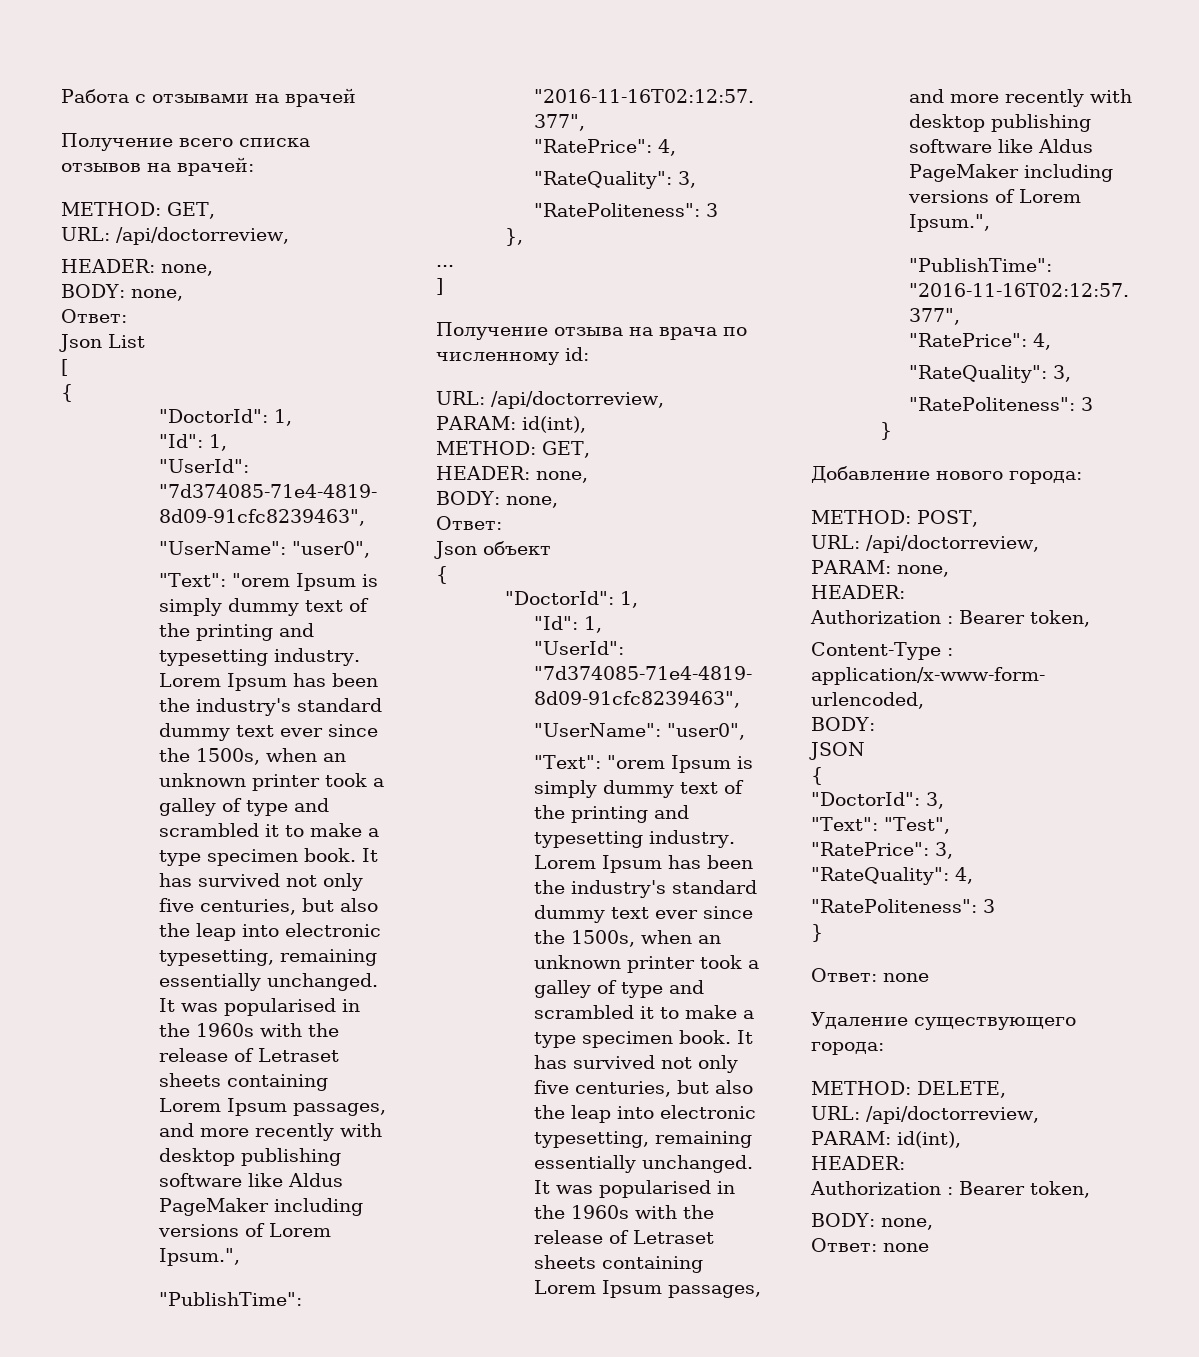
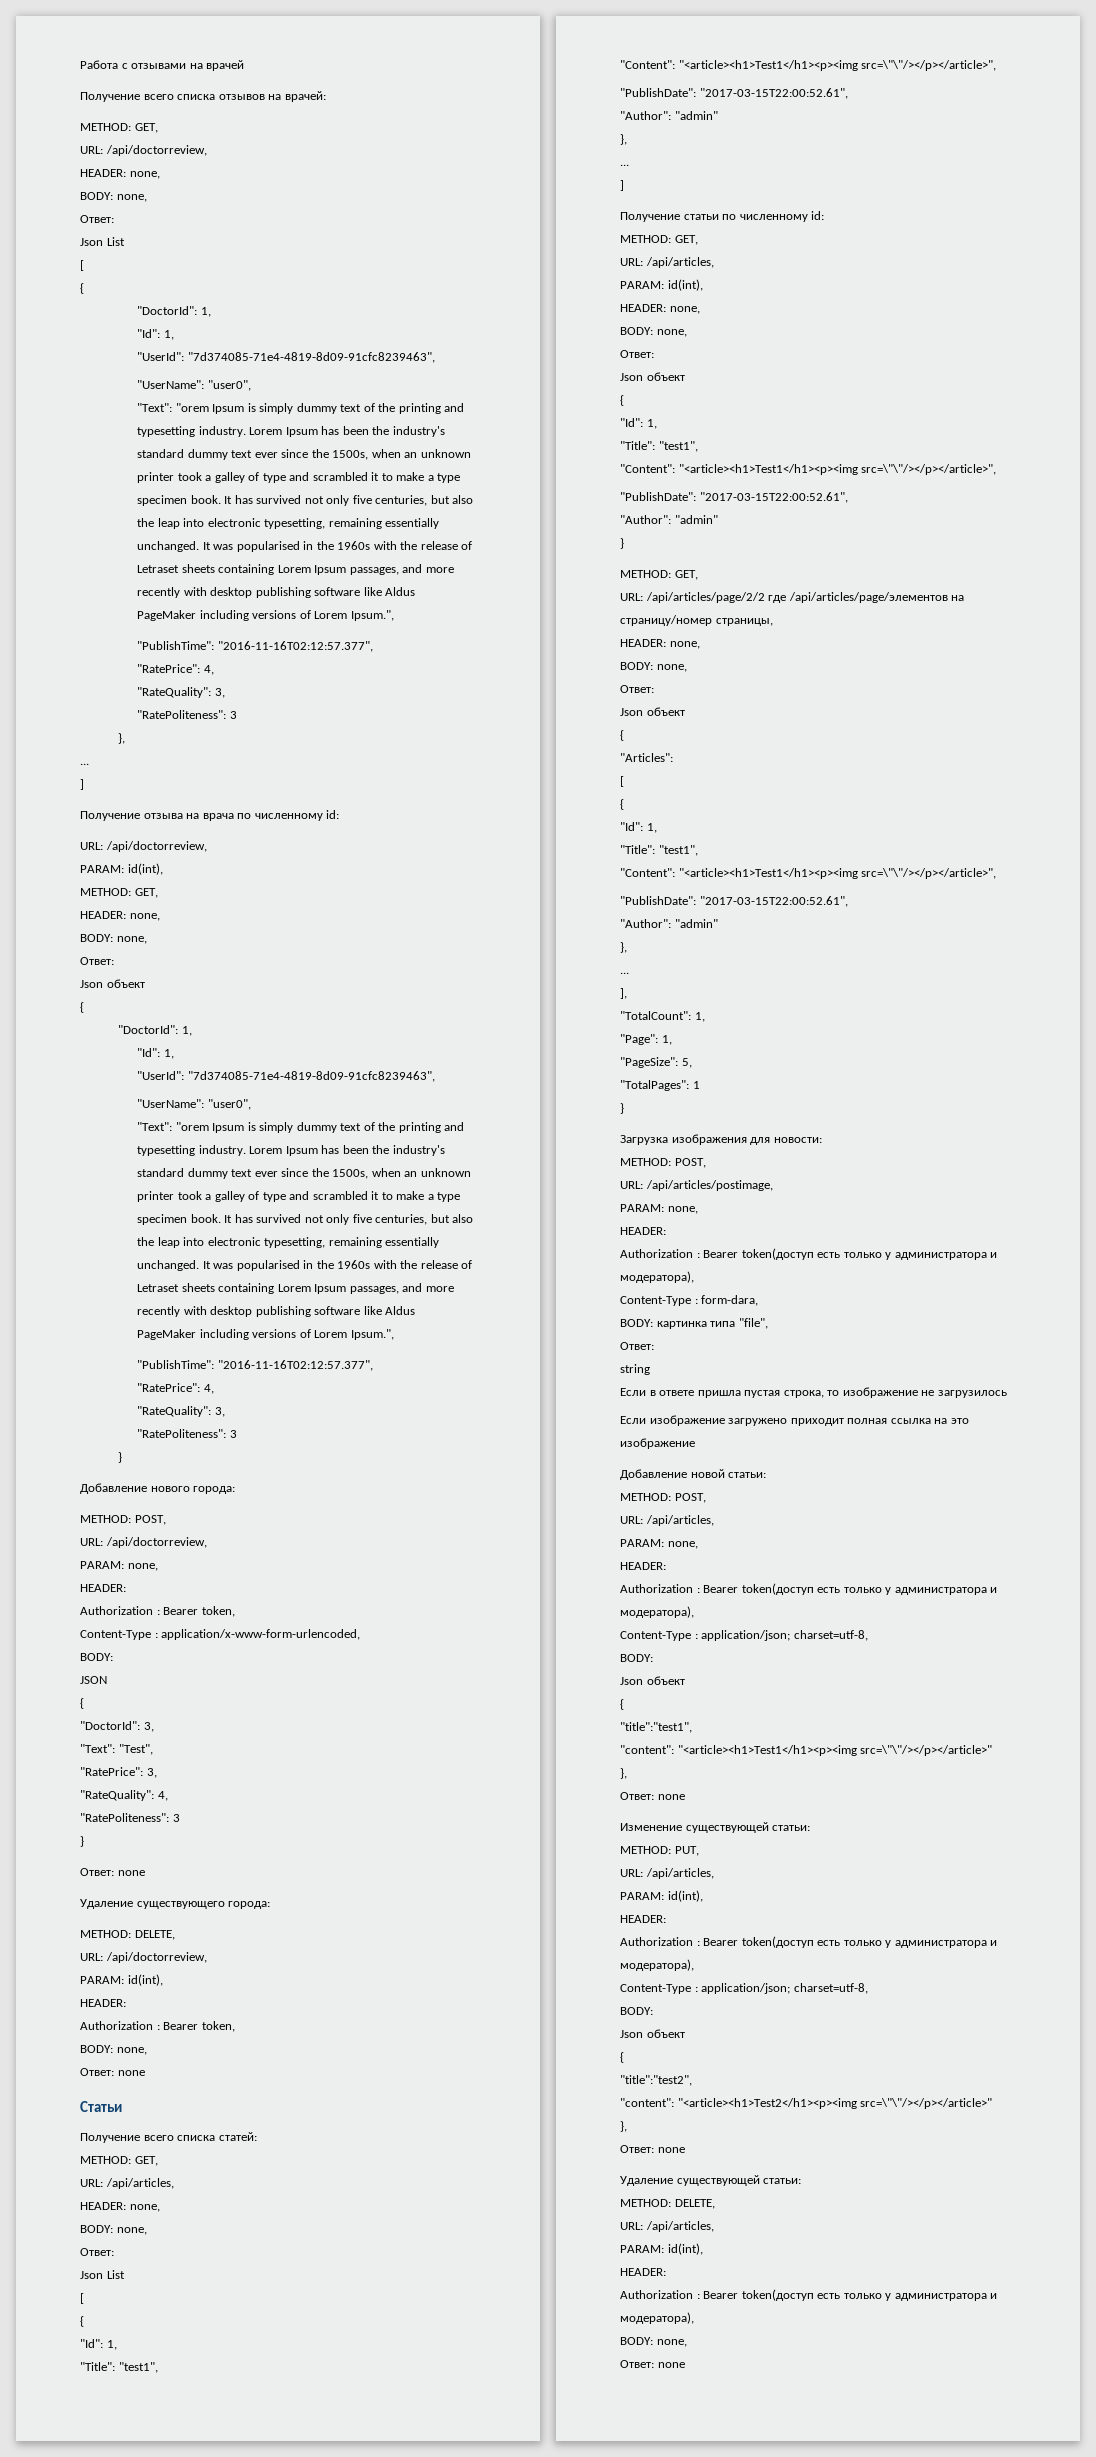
(929, 1247) none -> [80,2101,122,2112] [80,2132,257,2143] [80,2156,158,2166] [80,2178,174,2189] [80,2202,160,2212] [80,2225,147,2235] [80,2248,114,2256] [80,2270,125,2279] [80,2293,84,2304] [80,2316,84,2327] [80,2339,117,2350] [80,2362,158,2373] [620,60,997,71] [620,88,848,99] [620,111,718,120] [620,134,627,145] [620,164,629,166] [620,180,624,191] [620,211,825,222] [620,235,698,245] [620,257,714,268] [620,279,703,291] [620,304,700,314] [620,327,687,337] [620,350,654,358] [620,372,685,381] [620,395,624,406] [620,418,657,429] [620,441,698,452] [620,464,997,475] [620,492,848,503] [620,515,718,524] [620,538,624,549] [620,570,698,580] [620,592,965,603] [620,615,773,626] [620,639,700,649] [620,662,687,672] [620,685,654,693] [620,707,685,716] [620,730,624,741] [620,753,673,762] [620,776,624,787] [620,799,624,810] [620,822,657,833] [620,845,698,856] [620,868,997,879] [620,896,848,907] [620,919,718,928] [620,942,627,953] [620,972,629,974] [620,988,627,999] [620,1011,705,1022] [620,1034,672,1045] [620,1057,692,1068] [620,1080,700,1091] [620,1103,624,1114] [620,1134,822,1145] [620,1158,706,1168] [620,1180,773,1191] [620,1204,698,1214] [620,1227,666,1235] [620,1248,998,1260] [620,1271,694,1283] [620,1295,759,1306] [620,1318,768,1329] [620,1342,654,1350] [620,1364,650,1375] [620,1387,1007,1398] [620,1415,969,1426] [620,1438,695,1449] [620,1469,767,1480] [620,1493,706,1503] [620,1515,714,1526] [620,1539,698,1549] [620,1562,666,1570] [620,1583,998,1595] [620,1606,694,1618] [620,1630,868,1641] [620,1654,653,1662] [620,1676,685,1685] [620,1699,624,1710] [620,1722,692,1733] [620,1745,993,1756] [620,1768,627,1779] [620,1792,685,1800] [620,1822,811,1833] [620,1846,699,1856] [620,1868,714,1879] [620,1890,703,1902] [620,1915,666,1923] [620,1936,998,1948] [620,1959,694,1971] [620,1983,868,1994] [620,2007,653,2015] [620,2029,685,2038] [620,2052,624,2063] [620,2075,692,2086] [620,2098,993,2109] [620,2121,627,2132] [620,2145,685,2153] [620,2175,802,2186] [620,2199,715,2209] [620,2221,714,2232] [620,2243,703,2255] [620,2268,666,2276] [620,2289,998,2301] [620,2312,694,2324] [620,2337,687,2347] [620,2360,685,2368] // Статьи // Получение всего списка статей: // METHOD: GET, // URL: /api/articles, // HEADER: none, // BODY: none, // Ответ: // Json List // [ // { // "Id": 1, // "Title": "test1", // "Content": "<article><h1>Test1</h1><p><img src=\"\"/></p></article>", // "PublishDate": "2017-03-15T22:00:52.61", // "Author": "admin" // }, // ... // ] // Получение статьи по численному id: // METHOD: GET, // URL: /api/articles, // PARAM: id(int), // HEADER: none, // BODY: none, // Ответ: // Json объект // { // "Id": 1, // "Title": "test1", // "Content": "<article><h1>Test1</h1><p><img src=\"\"/></p></article>", // "PublishDate": "2017-03-15T22:00:52.61", // "Author": "admin" // } // METHOD: GET, // URL: /api/articles/page/2/2 где /api/articles/page/элементов на страницу/номер страницы, // HEADER: none, // BODY: none, // Ответ: // Json объект // { // "Articles": // [ // { // "Id": 1, // "Title": "test1", // "Content": "<article><h1>Test1</h1><p><img src=\"\"/></p></article>", // "PublishDate": "2017-03-15T22:00:52.61", // "Author": "admin" // }, // ... // ], // "TotalCount": 1, // "Page": 1, // "PageSize": 5, // "TotalPages": 1 // } // Загрузка изображения для новости: // METHOD: POST, // URL: /api/articles/postimage, // PARAM: none, // HEADER: // Authorization : Bearer token(доступ есть только у администратора и модератора), // Content-Type : form-dara, // BODY: картинка типа "file", // Ответ: // string // Если в ответе пришла пустая строка, то изображение не загрузилось // Если изображение загружено приходит полная ссылка на это изображение // Добавление новой статьи: // METHOD: POST, // URL: /api/articles, // PARAM: none, // HEADER: // Authorization : Bearer token(доступ есть только у администратора и модератора), // Content-Type : application/json; charset=utf-8, // BODY: // Json объект // { // "title":"test1", // "content": "<article><h1>Test1</h1><p><img src=\"\"/></p></article>" // }, // Ответ: none // Изменение существующей статьи: // METHOD: PUT, // URL: /api/articles, // PARAM: id(int), // HEADER: // Authorization : Bearer token(доступ есть только у администратора и модератора), // Content-Type : application/json; charset=utf-8, // BODY: // Json объект // { // "title":"test2", // "content": "<article><h1>Test2</h1><p><img src=\"\"/></p></article>" // }, // Ответ: none // Удаление существующей статьи: // METHOD: DELETE, // URL: /api/articles, // PARAM: id(int), // HEADER: // Authorization : Bearer token(доступ есть только у администратора и модератора), // BODY: none, // Ответ: none

